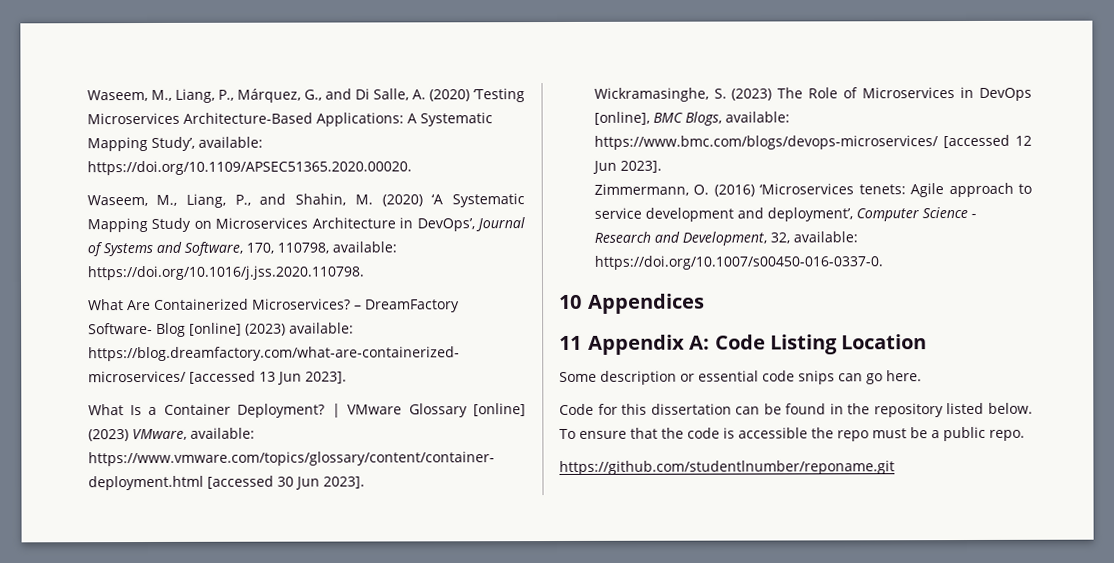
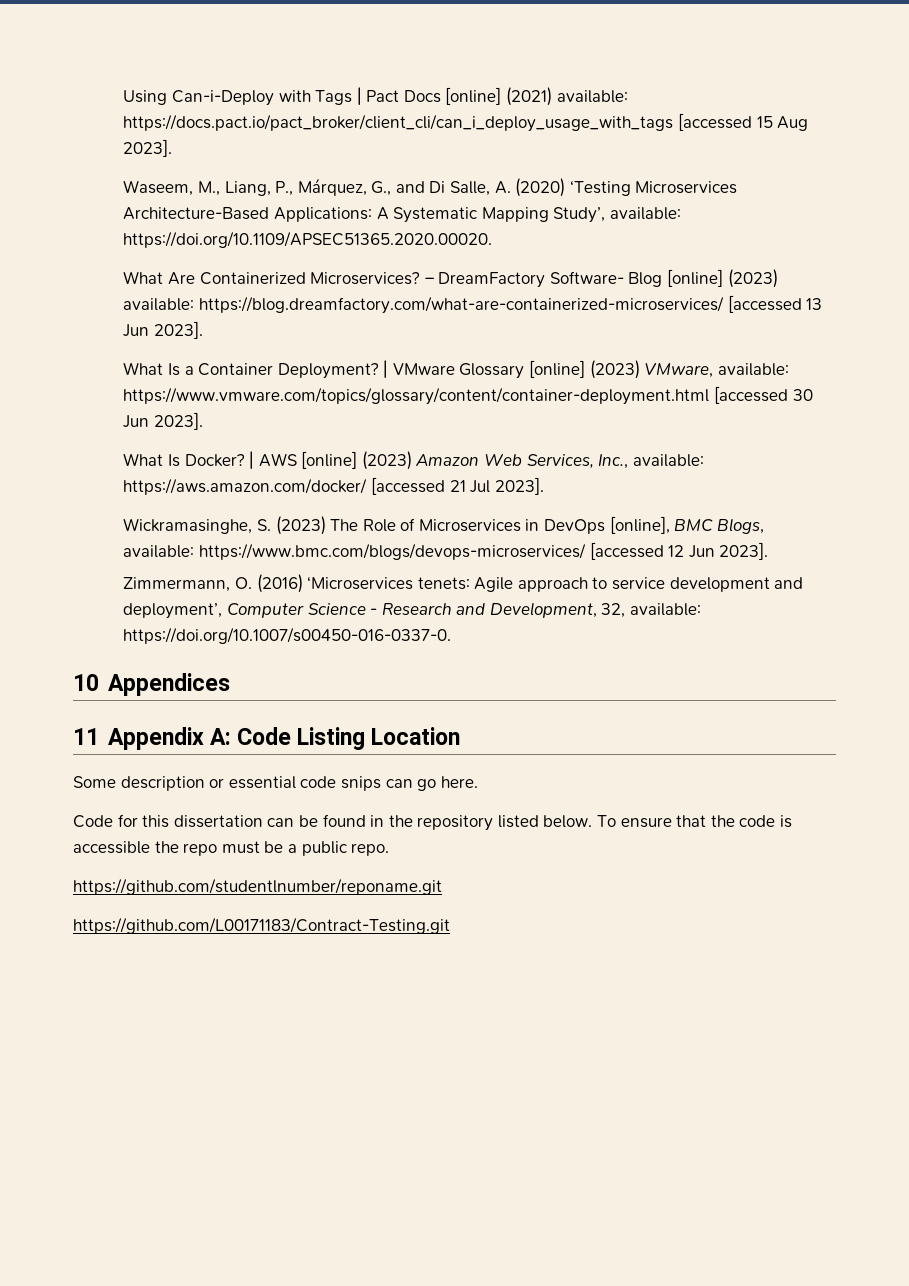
(86, 95) none -> [123,87,628,106] [123,113,809,132] [123,139,173,157] Using Can-i-Deploy with Tags | Pact Docs [online] (2021) available: https://docs.pact.io/pact_broker/client_cli/can_i_deploy_usage_with_tags [accessed 15 Aug 2023]. //
[86,193,525,208] [86,217,525,233] [86,241,397,257] [86,265,364,281] // Waseem, M., Liang, P., and Shahin, M. (2020) ‘A Systematic Mapping Study on Microservices Architecture in DevOps’, Journal of Systems and Software, 170, 110798, available: https://doi.org/10.1016/j.jss.2020.110798. -> (493, 239) none
(365, 482) none -> [123,451,704,470] [123,477,544,495] // What Is Docker? | AWS [online] (2023) Amazon Web Services, Inc., available: https://aws.amazon.com/docker/ [accessed 21 Jul 2023].
(895, 467) none -> [73,917,450,934] // https://github.com/L00171183/Contract-Testing.git

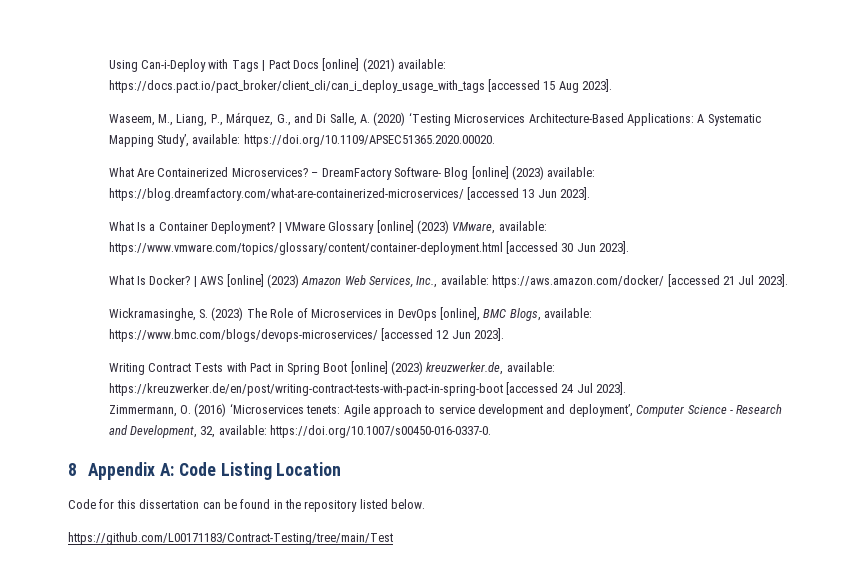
(769, 551) none -> [108,361,555,375] [108,382,627,396] // Writing Contract Tests with Pact in Spring Boot [online] (2023) kreuzwerker.de, available: https://kreuzwerker.de/en/post/writing-contract-tests-with-pact-in-spring-boot [accessed 24 Jul 2023].
[73,673,230,696] [73,728,99,745] 10 Appendices // 11 -> [68,463,77,476] 8
[73,776,478,791] // Some description or essential code snips can go here. -> (342, 469) none
[597,815,793,828] [73,841,390,856] [73,878,442,895] [73,917,450,934] To ensure that the code is accessible the repo must be a public repo. // https://github.com/studentlnumber/reponame.git // https://github.com/L00171183/Contract-Testing.git -> [68,532,393,545] // https://github.com/L00171183/Contract-Testing/tree/main/Test

